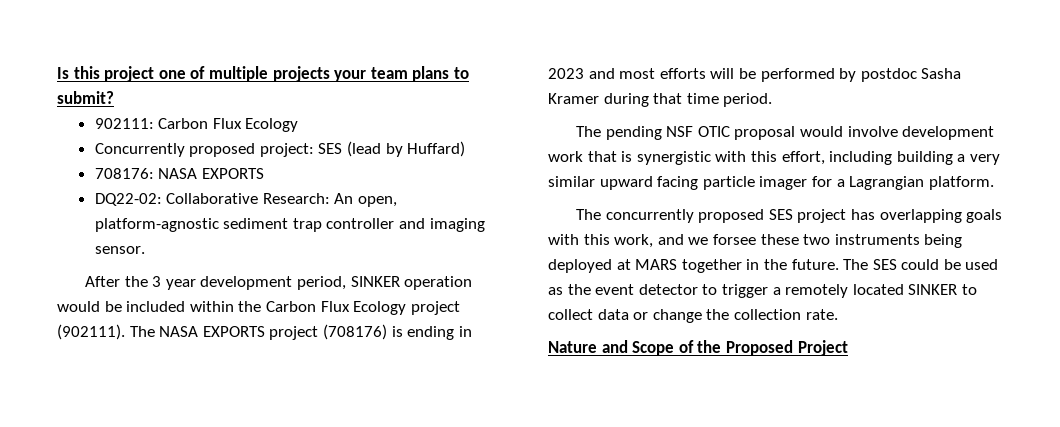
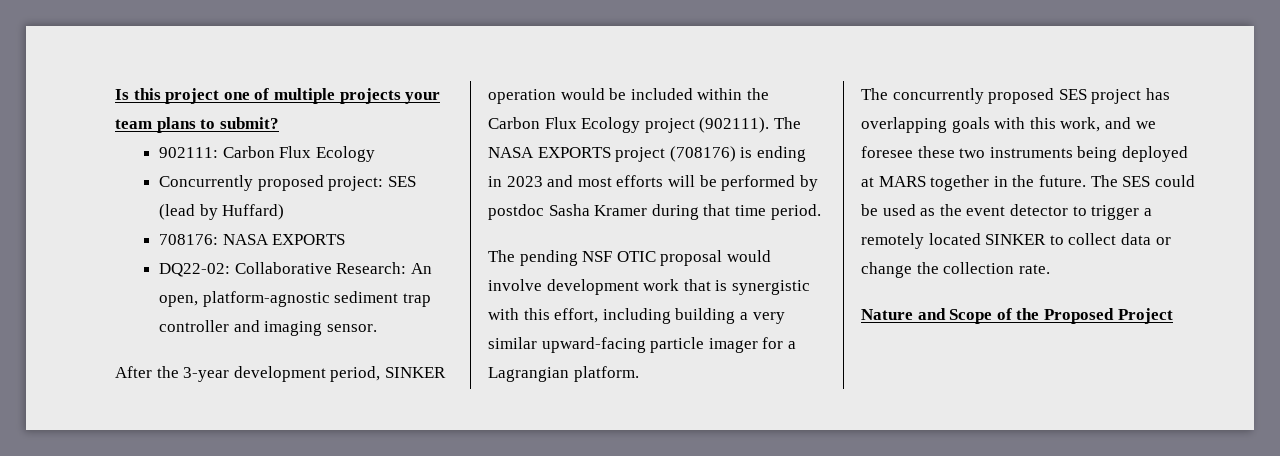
[152,276,196,290] 3 year -> [183,367,230,382] 3-year
[599,176,699,190] upward facing -> [541,337,646,353] upward-facing
[712,234,756,245] forsee -> [861,146,913,158] foresee

